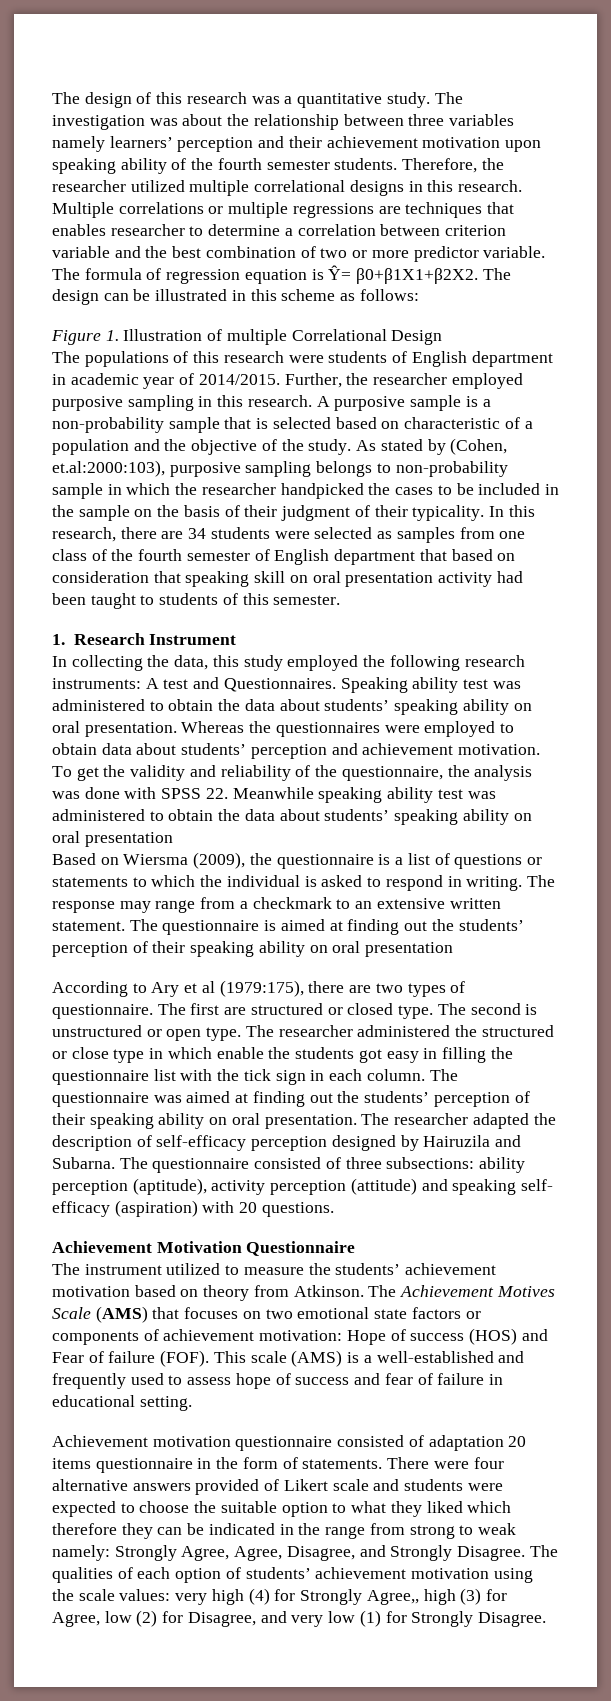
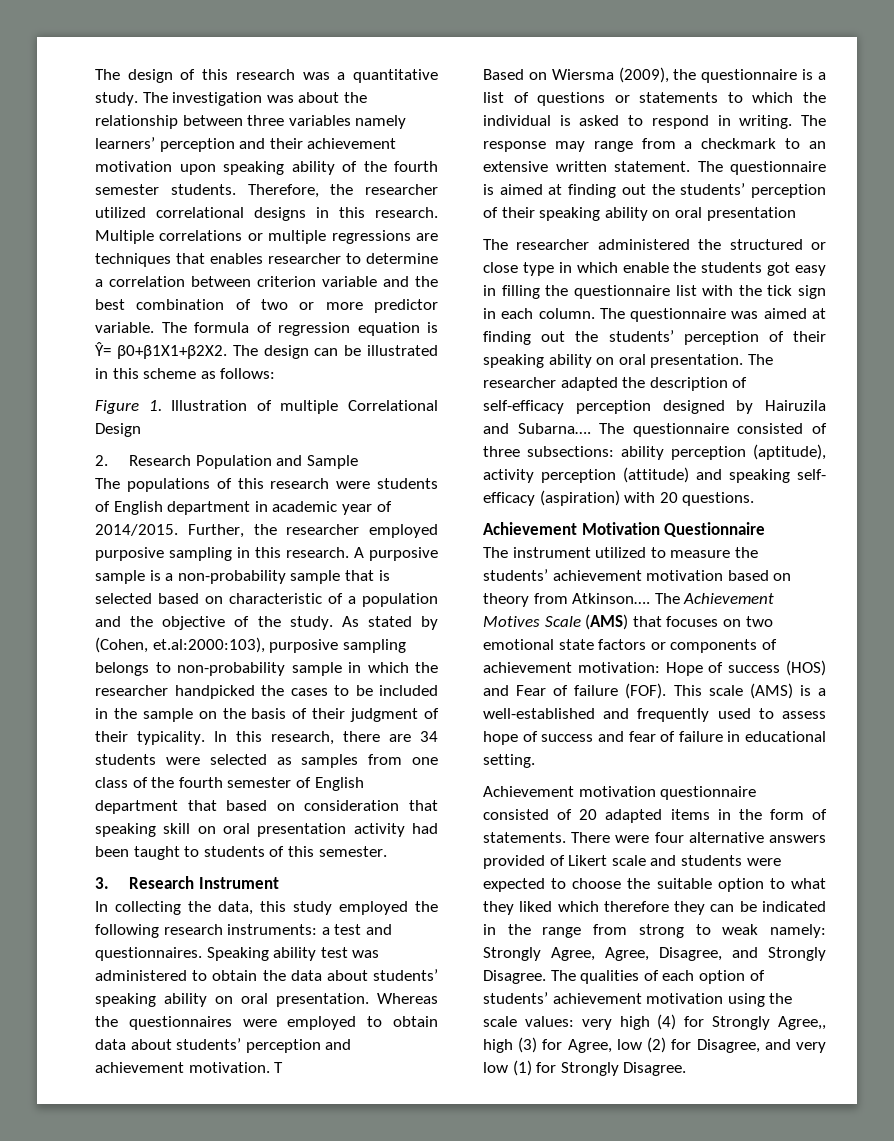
[189,180,250,196] multiple -> (146, 212) none
(443, 337) none -> [95,455,358,469] // 2. Research Population and Sample
[52,634,65,645] 1. -> [95,877,109,889] 3.
[145,678,159,689] A -> [321,927,330,935] a
[223,678,336,692] Questionnaires. -> [95,947,202,961] questionnaires.
[52,765,533,781] [52,787,496,803] [52,809,532,825] [52,831,173,847] To get the validity and reliability of the questionnaire, the analysis was done with SPSS 22. Meanwhile speaking ability test was administered to obtain the data about students’ speaking ability on oral presentation -> [274,1062,284,1073] T
[52,980,466,997] [52,1003,538,1019] [52,1025,242,1041] According to Ary et al (1979:175), there are two types of questionnaire. The first are structured or closed type. The second is unstructured or open type. -> (796, 214) none
[52,1157,115,1169] Subarna. -> [517,423,591,434] Subarna….
[293,1285,364,1297] Atkinson. -> [572,593,651,604] Atkinson….
[428,1435,527,1451] [52,1458,193,1473] adaptation 20 items questionnaire -> [579,809,710,823] 20 adapted items

